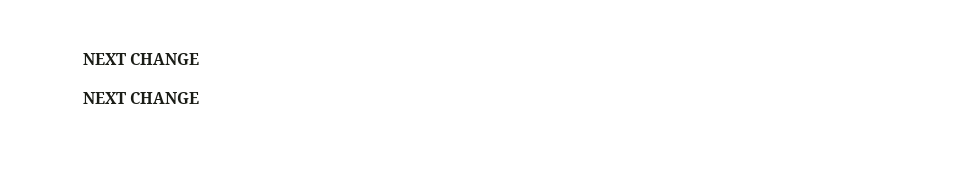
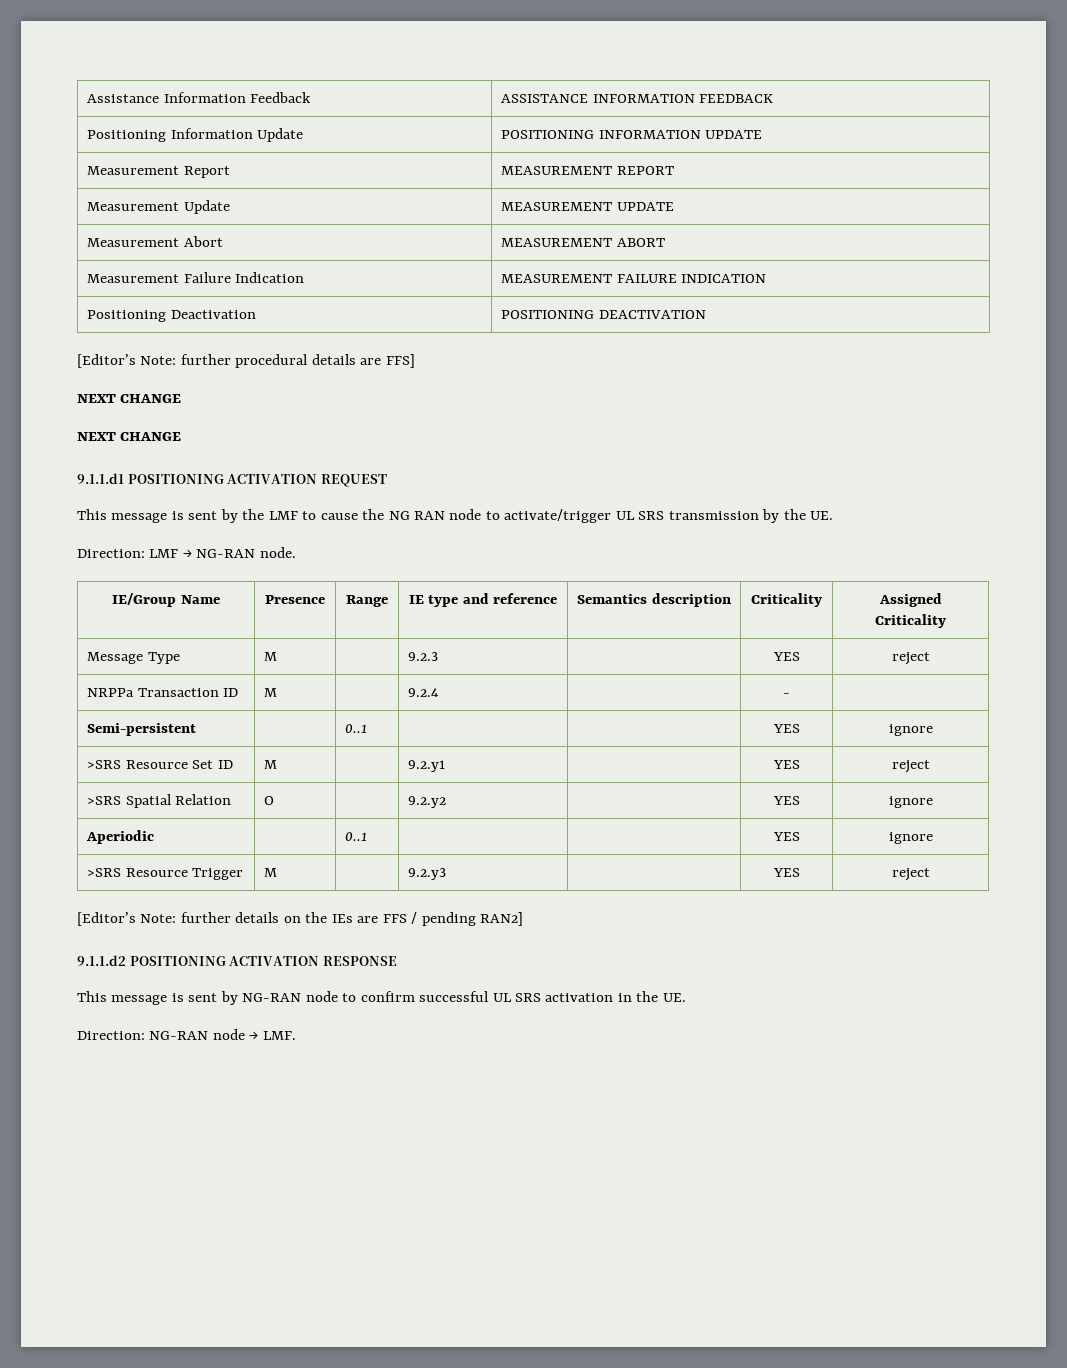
[83,53,200,65] [83,92,200,104] NEXT CHANGE // NEXT CHANGE -> [87,92,312,103] [501,94,774,103] [87,128,304,142] [501,130,763,139] [87,166,230,178] [501,166,674,175] [87,200,230,214] [501,202,674,211] [87,236,223,247] [501,238,665,247] [87,272,305,283] [501,274,767,283] [87,310,256,322] [501,310,706,319] [77,354,415,368] [77,394,182,403] [77,432,182,441] [77,473,387,487] [77,509,834,523] [77,547,296,558] [112,593,220,607] [265,595,325,604] [346,595,388,607] [408,593,558,607] [577,593,731,607] [751,593,822,607] [878,593,942,607] [875,614,946,628] [87,652,180,664] [264,652,278,661] [408,652,439,661] [772,652,800,661] [891,652,930,665] [87,688,239,697] [264,688,278,697] [408,688,440,697] [783,693,790,697] [87,723,197,736] [345,724,368,733] [772,724,800,733] [888,724,933,736] [87,760,233,769] [264,760,278,769] [408,760,446,772] [772,760,800,769] [891,760,930,773] [87,794,232,808] [264,796,275,805] [408,796,447,808] [772,796,800,805] [888,796,933,808] [86,830,155,844] [345,832,368,841] [772,832,800,841] [888,832,933,844] [87,868,244,880] [264,868,278,877] [408,868,447,880] [772,868,800,877] [891,868,930,881] [77,912,524,926] [77,955,397,966] [77,991,686,1005] [77,1029,296,1040] Assistance Information Feedback | ASSISTANCE INFORMATION FEEDBACK // Positioning Information Update | POSITIONING INFORMATION UPDATE // Measurement Report | MEASUREMENT REPORT // Measurement Update | MEASUREMENT UPDATE // Measurement Abort | MEASUREMENT ABORT // Measurement Failure Indication | MEASUREMENT FAILURE INDICATION // Positioning Deactivation | POSITIONING DEACTIVATION // [Editor’s Note: further procedural details are FFS] // NEXT CHANGE // NEXT CHANGE // 9.1.1.d1 POSITIONING ACTIVATION REQUEST // This message is sent by the LMF to cause the NG RAN node to activate/trigger UL SRS transmission by the UE. // Direction: LMF → NG-RAN node. // IE/Group Name | Presence | Range | IE type and reference | Semantics description | Criticality | Assigned Criticality // Message Type | M | | 9.2.3 | | YES | reject // NRPPa Transaction ID | M | | 9.2.4 | | - | // Semi-persistent | | 0..1 | | | YES | ignore // >SRS Resource Set ID | M | | 9.2.y1 | | YES | reject // >SRS Spatial Relation | O | | 9.2.y2 | | YES | ignore // Aperiodic | | 0..1 | | | YES | ignore // >SRS Resource Trigger | M | | 9.2.y3 | | YES | reject // [Editor’s Note: further details on the IEs are FFS / pending RAN2] // 9.1.1.d2 POSITIONING ACTIVATION RESPONSE // This message is sent by NG-RAN node to confirm successful UL SRS activation in the UE. // Direction: NG-RAN node → LMF.

